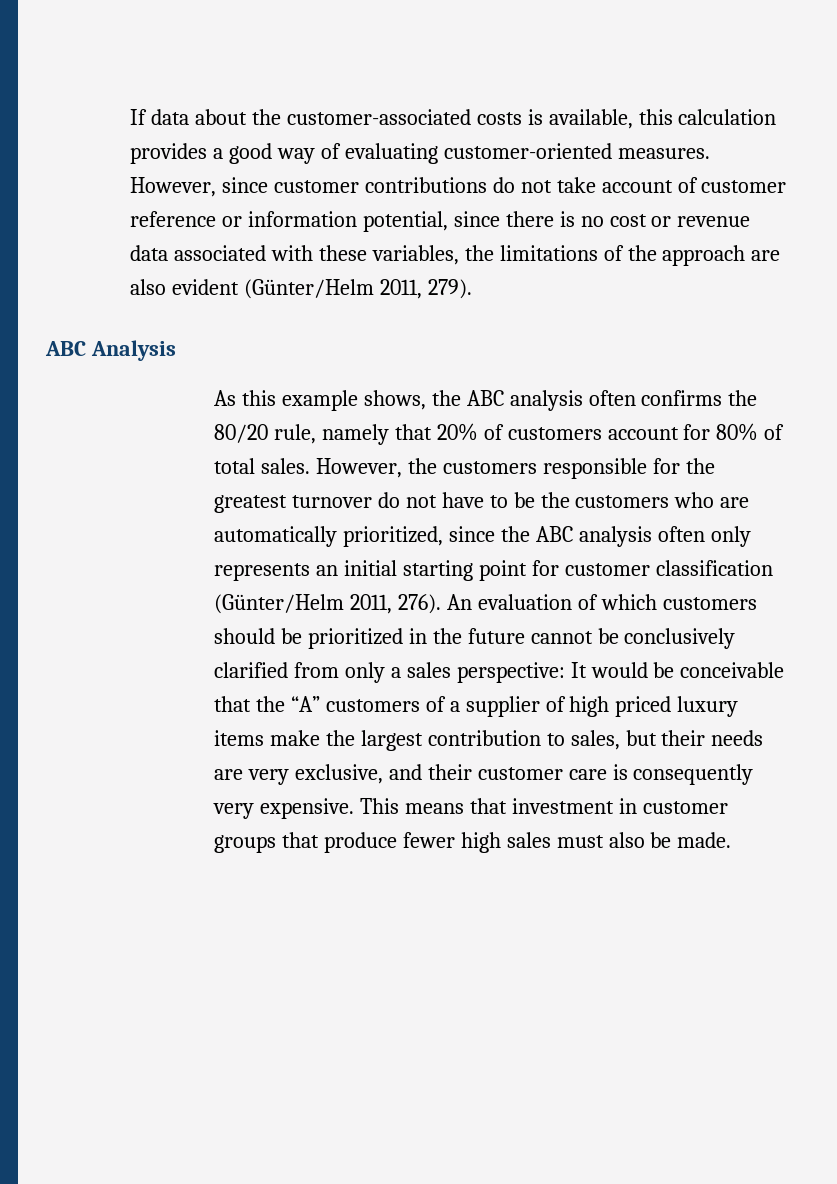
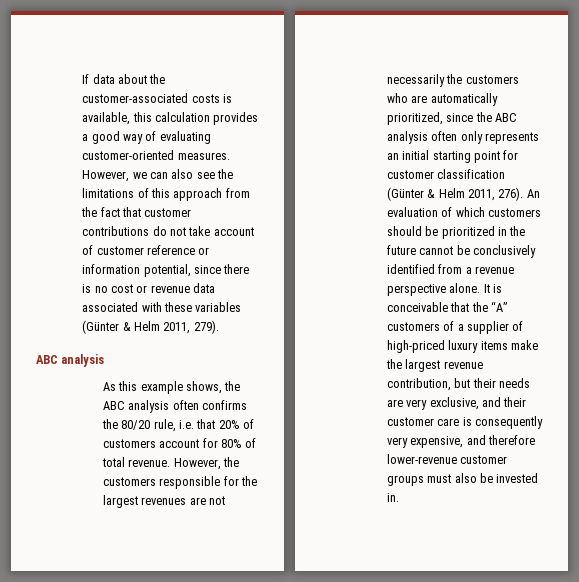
[221,177,268,193] since -> [132,169,234,179] [82,188,250,201] [81,207,142,217] we can also see the limitations of this approach from the fact that
[371,245,781,266] [129,279,374,299] variables, the limitations of the approach are also evident (Günter/Helm -> [195,302,242,312] [82,320,161,334] variables (Günter & Helm
[90,340,176,361] Analysis -> [61,354,105,367] analysis
[321,424,389,445] namely -> [179,420,195,429] i.e.
[260,458,310,474] sales. -> [128,459,171,467] revenue.
[213,492,535,513] greatest turnover do not have to be -> [102,495,226,508] [386,74,445,87] largest revenues are not necessarily
[213,594,344,614] (Günter/Helm -> [386,187,465,201] (Günter & Helm
[213,662,675,683] clarified from only a sales perspective: It would be -> [386,264,515,274] [386,283,503,296] identified from a revenue perspective alone. It is
[569,696,672,717] high priced -> [386,340,445,353] high-priced
[427,730,620,750] contribution to sales, -> [443,361,483,369] [386,378,451,391] revenue contribution,
[259,798,728,819] [213,832,551,853] expensive. This means that investment in customer groups that produce fewer high sales -> [410,435,536,448] [386,454,508,464] [386,475,424,486] expensive, and therefore lower-revenue customer groups
[677,832,732,848] made. -> [496,473,539,483] [386,493,399,502] invested in.

